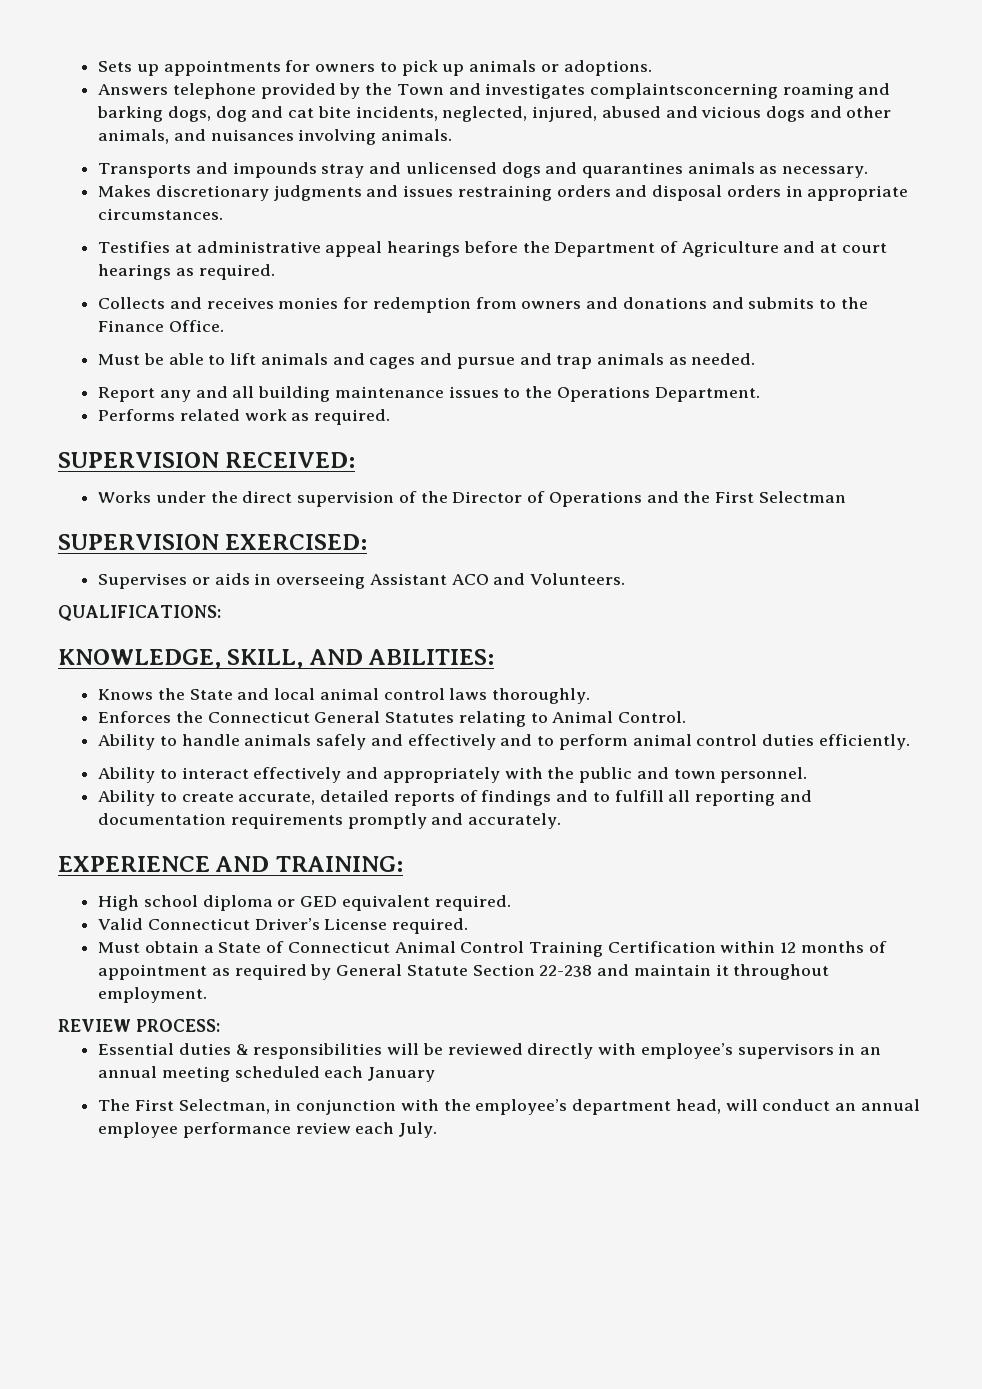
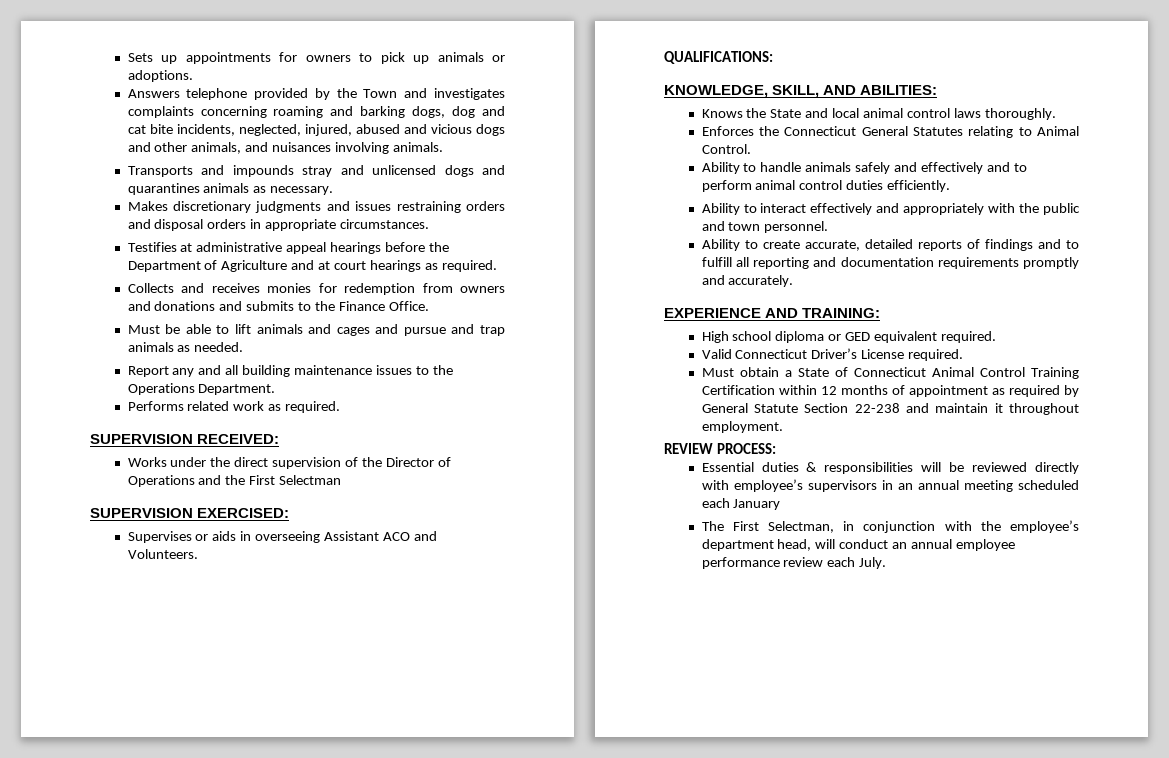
[590,83,779,99] complaintsconcerning -> [127,106,267,118] complaints concerning

